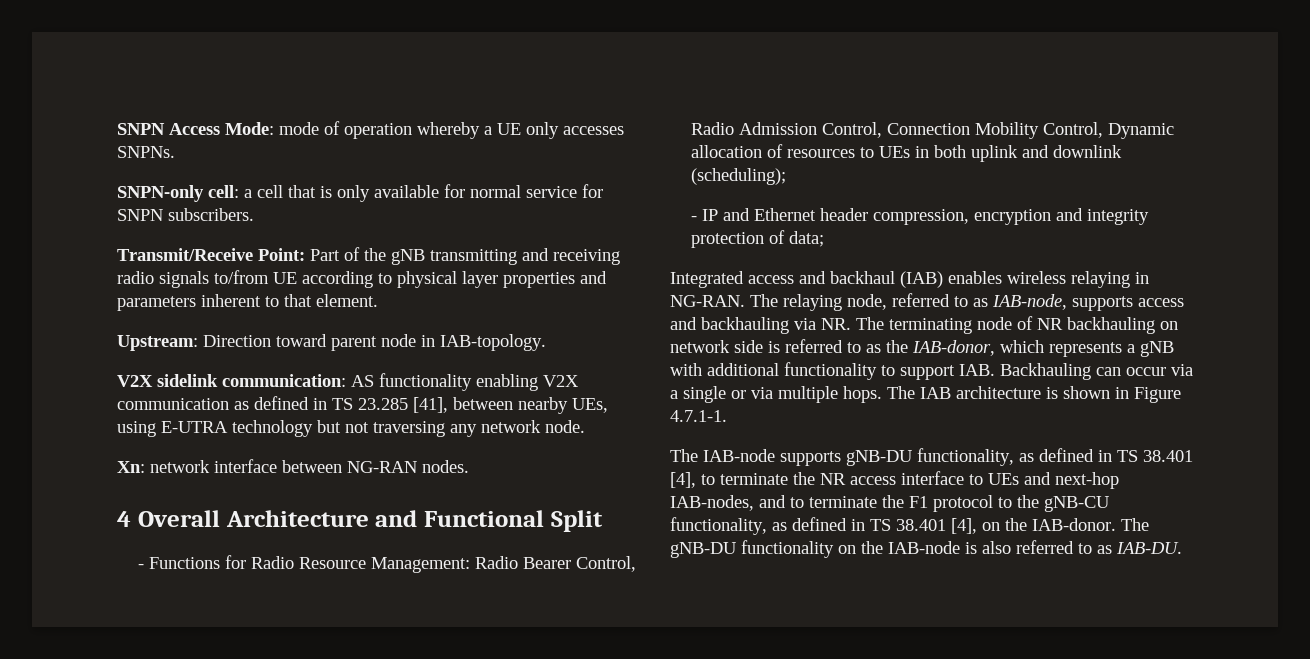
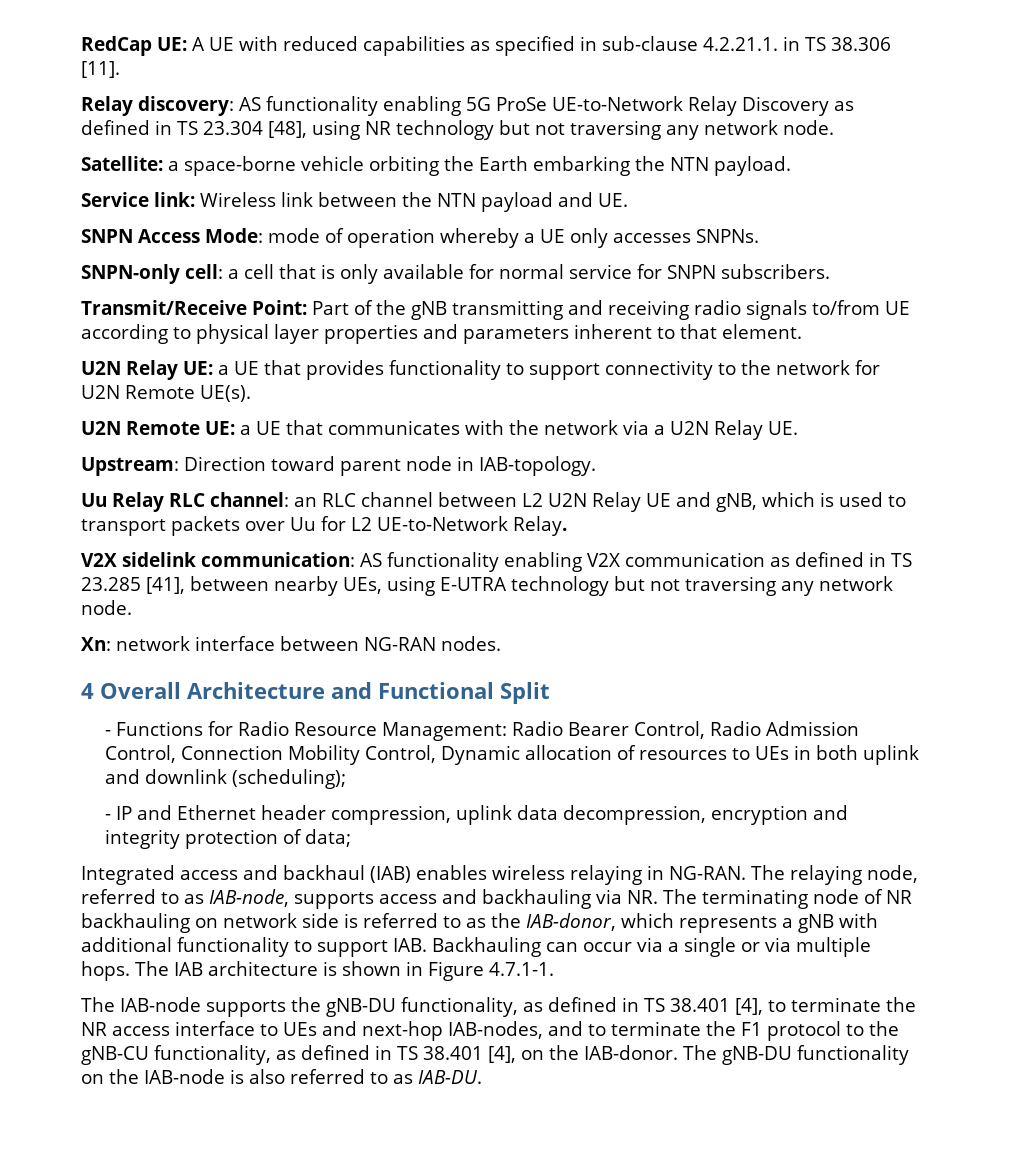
(117, 129) none -> [81,36,891,56] [81,61,120,78] [81,96,854,116] [81,120,834,140] [81,156,791,176] [81,192,628,212] RedCap UE: A UE with reduced capabilities as specified in sub-clause 4.2.21.1. in TS 38.306 [11]. // Relay discovery: AS functionality enabling 5G ProSe UE-to-Network Relay Discovery as defined in TS 23.304 [48], using NR technology but not traversing any network node. // Satellite: a space-borne vehicle orbiting the Earth embarking the NTN payload. // Service link: Wireless link between the NTN payload and UE. //
(378, 300) none -> [81,360,880,380] [81,385,251,402] [81,420,798,440] // U2N Relay UE: a UE that provides functionality to support connectivity to the network for U2N Remote UE(s). // U2N Remote UE: a UE that communicates with the network via a U2N Relay UE.
(546, 342) none -> [81,492,906,512] [81,516,567,536] // Uu Relay RLC channel: an RLC channel between L2 U2N Relay UE and gNB, which is used to transport packets over Uu for L2 UE-to-Network Relay.
(969, 217) none -> [455,805,706,825] uplink data decompression,
(841, 458) none -> [291,997,321,1012] the

